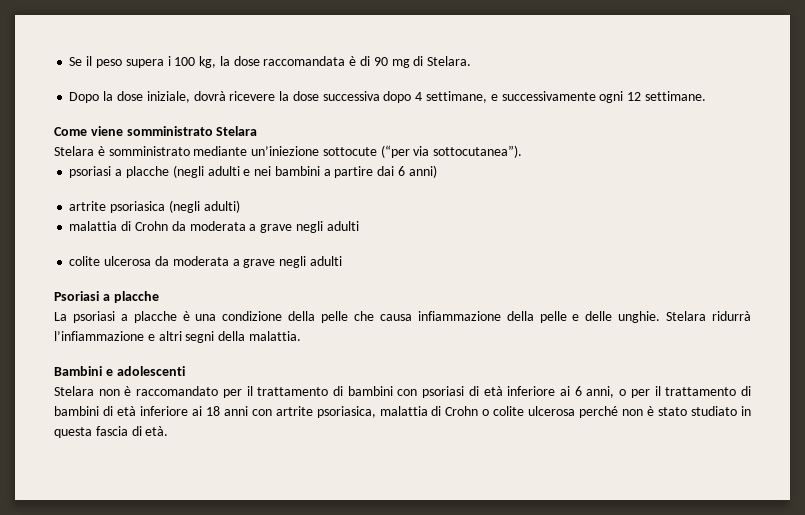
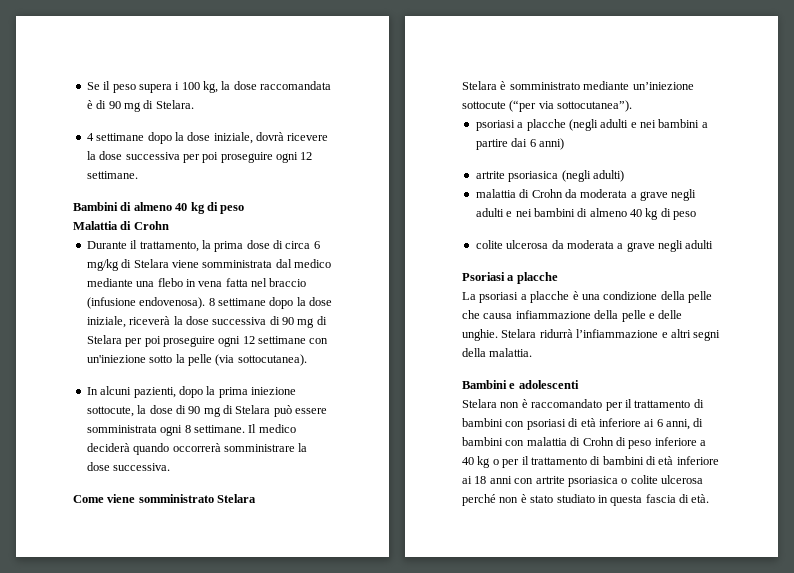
[69,92,100,103] Dopo -> [86,132,172,144] 4 settimane dopo
[383,91,706,103] dopo 4 settimane, e successivamente ogni 12 settimane. -> [182,152,313,163] [86,171,138,179] [73,202,245,214] [73,221,169,230] [86,240,320,252] [86,259,331,271] [86,278,307,287] [86,297,332,309] [86,316,327,328] [86,335,329,347] [86,354,307,366] [86,386,296,398] [86,405,328,417] [86,424,296,436] [86,443,308,455] [86,462,171,471] per poi proseguire ogni 12 settimane. // Bambini di almeno 40 kg di peso // Malattia di Crohn // Durante il trattamento, la prima dose di circa 6 mg/kg di Stelara viene somministrata dal medico mediante una flebo in vena fatta nel braccio (infusione endovenosa). 8 settimane dopo la dose iniziale, riceverà la dose successiva di 90 mg di Stelara per poi proseguire ogni 12 settimane con un'iniezione sotto la pelle (via sottocutanea). // In alcuni pazienti, dopo la prima iniezione sottocute, la dose di 90 mg di Stelara può essere somministrata ogni 8 settimane. Il medico deciderà quando occorrerà somministrare la dose successiva.
(359, 226) none -> [506,208,697,220] e nei bambini di almeno 40 kg di peso
(615, 392) none -> [693,418,704,427] [462,437,706,449] [462,456,491,468] di bambini con malattia di Crohn di peso inferiore a 40 kg
[316,406,479,418] psoriasica, malattia di Crohn -> [567,476,618,487] psoriasica

